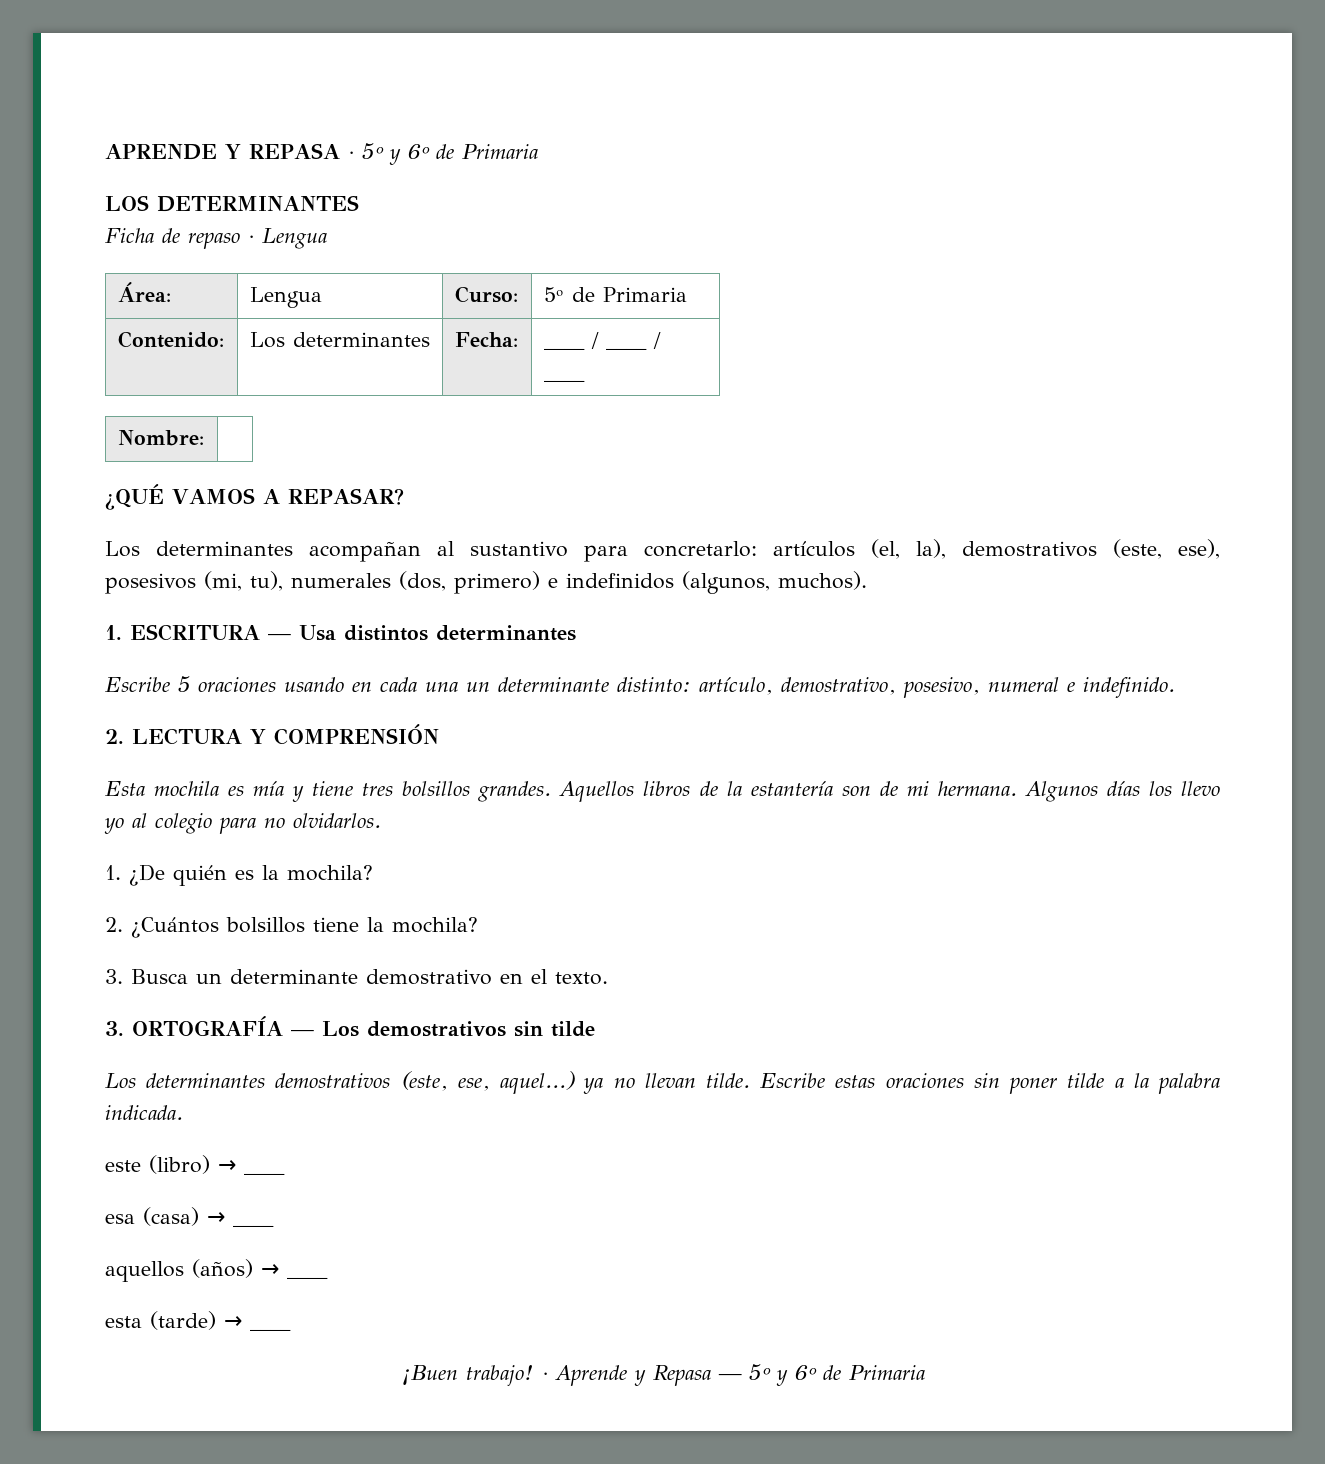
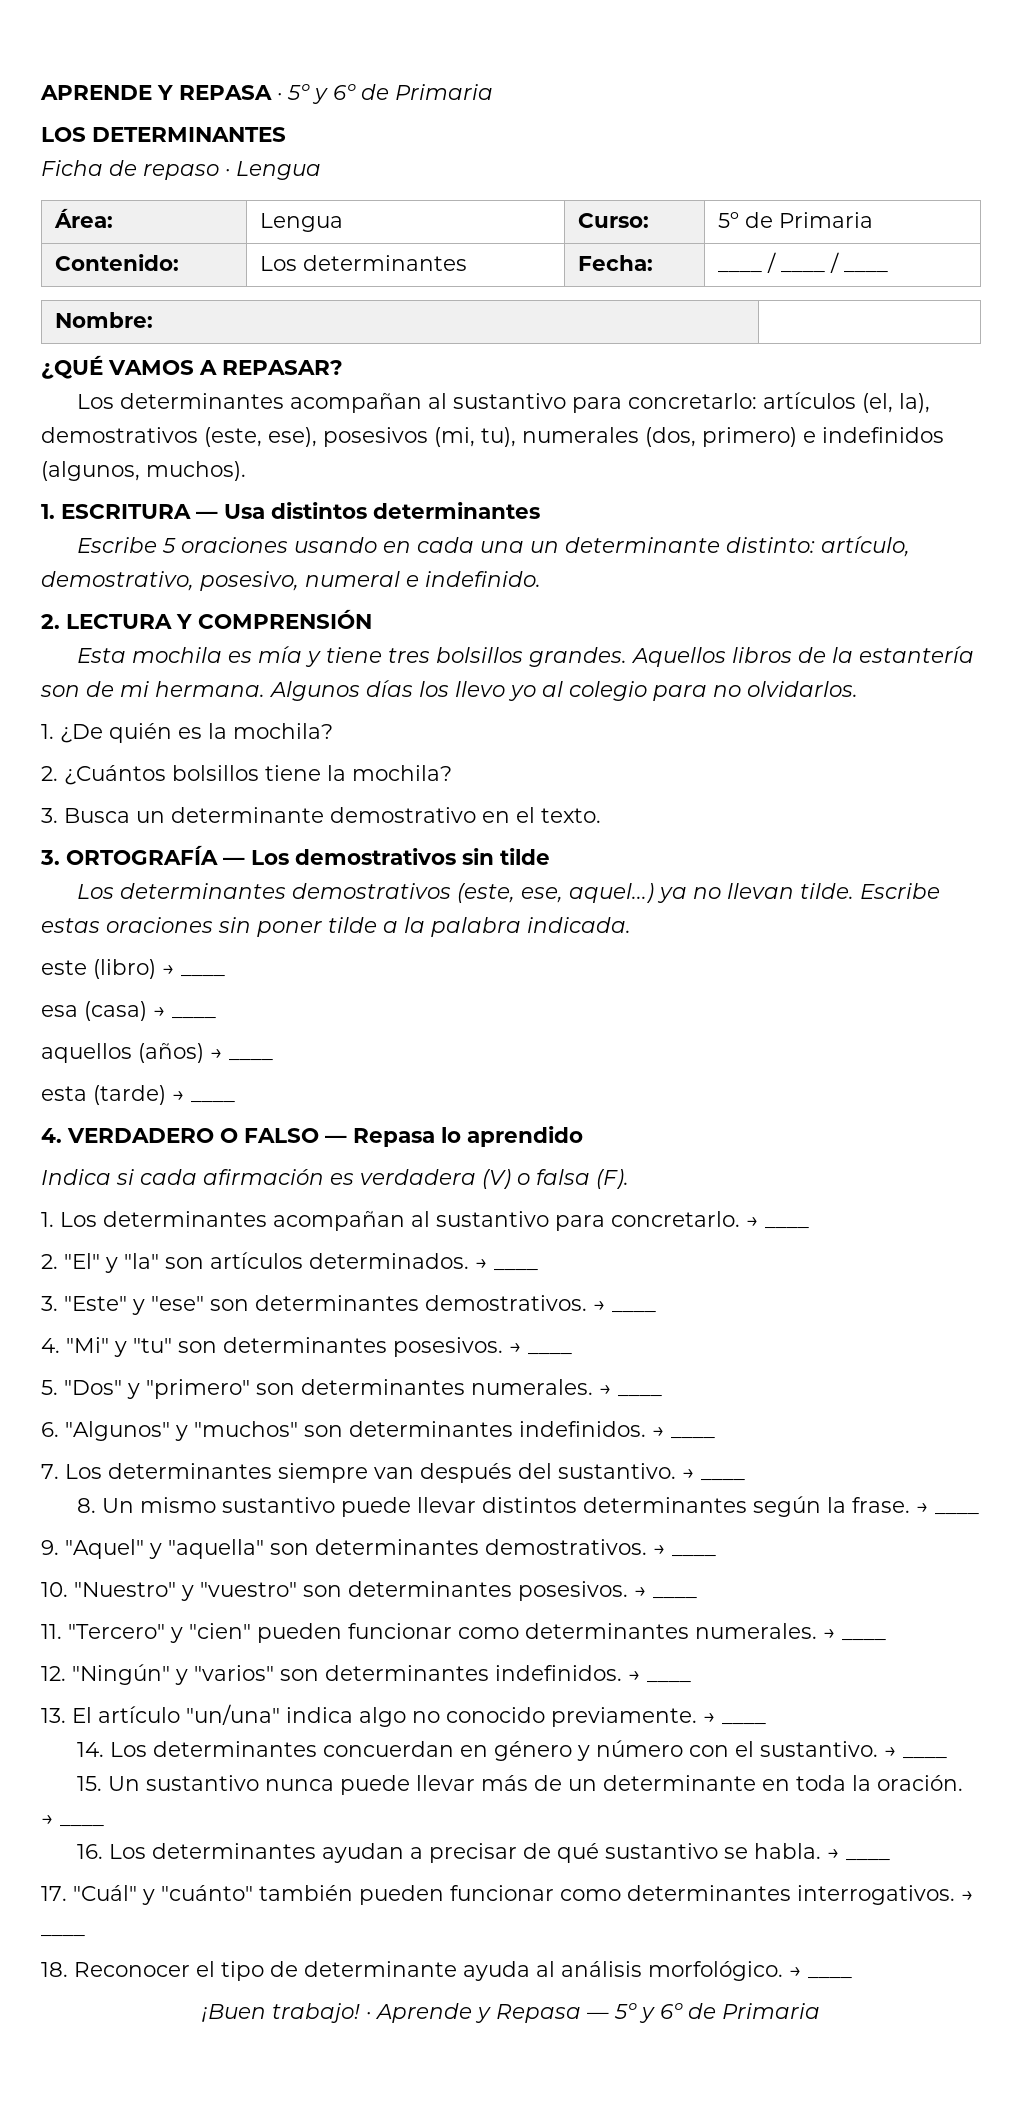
(291, 1329) none -> [41,1126,583,1147] [41,1169,629,1189] [41,1211,759,1231] [765,1227,809,1229] [41,1252,488,1273] [494,1269,538,1271] [41,1295,606,1315] [612,1311,656,1313] [41,1337,522,1357] [528,1353,572,1355] [41,1379,612,1399] [618,1395,662,1397] [41,1421,665,1441] [671,1437,715,1439] [41,1463,695,1483] [701,1479,745,1481] [76,1496,929,1517] [934,1513,979,1515] [41,1539,666,1559] [672,1555,716,1557] [41,1581,647,1601] [653,1597,697,1599] [41,1623,836,1643] [842,1639,886,1641] [41,1664,641,1685] [647,1681,691,1683] [41,1704,716,1727] [722,1723,766,1725] [76,1740,897,1761] [902,1757,947,1759] [76,1775,963,1795] [41,1815,54,1825] [60,1825,104,1827] [76,1843,840,1863] [845,1859,890,1861] [41,1885,974,1905] [41,1935,85,1937] [41,1961,802,1981] [808,1977,852,1979] // 4. VERDADERO O FALSO — Repasa lo aprendido // Indica si cada afirmación es verdadera (V) o falsa (F). // 1. Los determinantes acompañan al sustantivo para concretarlo. → ____ // 2. "El" y "la" son artículos determinados. → ____ // 3. "Este" y "ese" son determinantes demostrativos. → ____ // 4. "Mi" y "tu" son determinantes posesivos. → ____ // 5. "Dos" y "primero" son determinantes numerales. → ____ // 6. "Algunos" y "muchos" son determinantes indefinidos. → ____ // 7. Los determinantes siempre van después del sustantivo. → ____ // 8. Un mismo sustantivo puede llevar distintos determinantes según la frase. → ____ // 9. "Aquel" y "aquella" son determinantes demostrativos. → ____ // 10. "Nuestro" y "vuestro" son determinantes posesivos. → ____ // 11. "Tercero" y "cien" pueden funcionar como determinantes numerales. → ____ // 12. "Ningún" y "varios" son determinantes indefinidos. → ____ // 13. El artículo "un/una" indica algo no conocido previamente. → ____ // 14. Los determinantes concuerdan en género y número con el sustantivo. → ____ // 15. Un sustantivo nunca puede llevar más de un determinante en toda la oración. → ____ // 16. Los determinantes ayudan a precisar de qué sustantivo se habla. → ____ // 17. "Cuál" y "cuánto" también pueden funcionar como determinantes interrogativos. → ____ // 18. Reconocer el tipo de determinante ayuda al análisis morfológico. → ____

